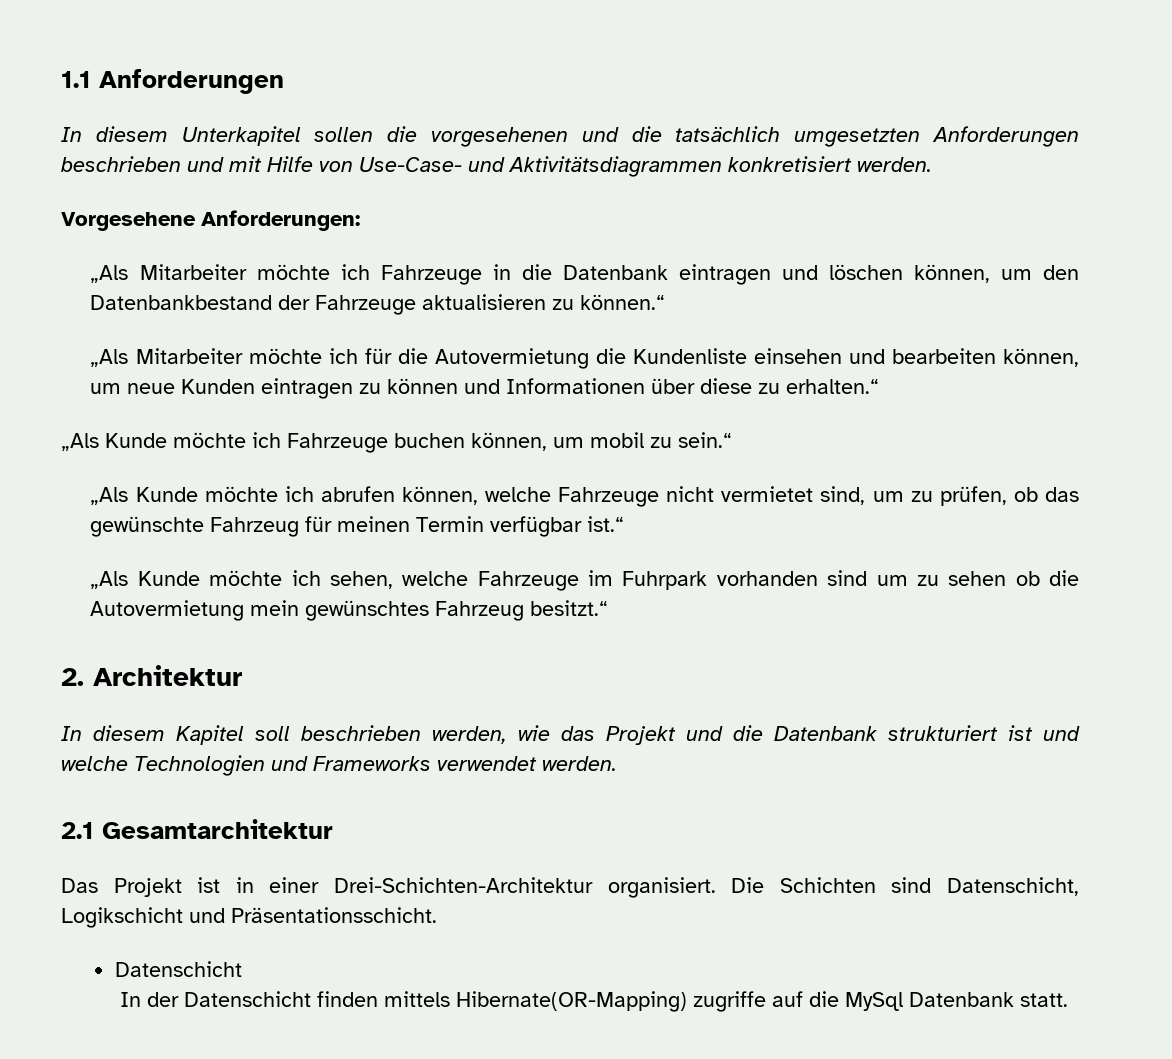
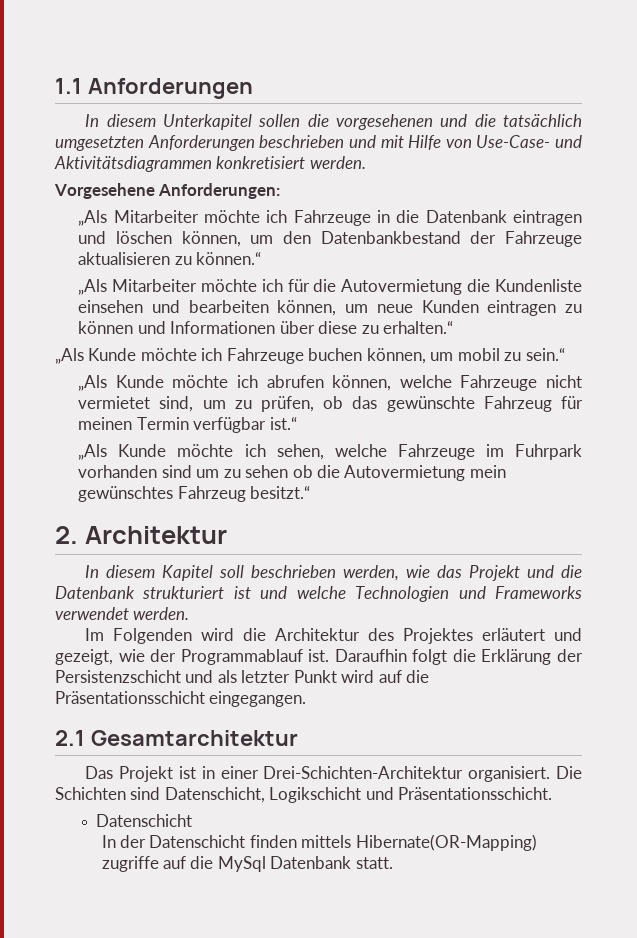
(617, 763) none -> [85,628,582,644] [55,649,583,665] [55,670,430,683] [55,691,307,707] // Im Folgenden wird die Architektur des Projektes erläutert und gezeigt, wie der Programmablauf ist. Daraufhin folgt die Erklärung der Persistenzschicht und als letzter Punkt wird auf die Präsentationsschicht eingegangen.

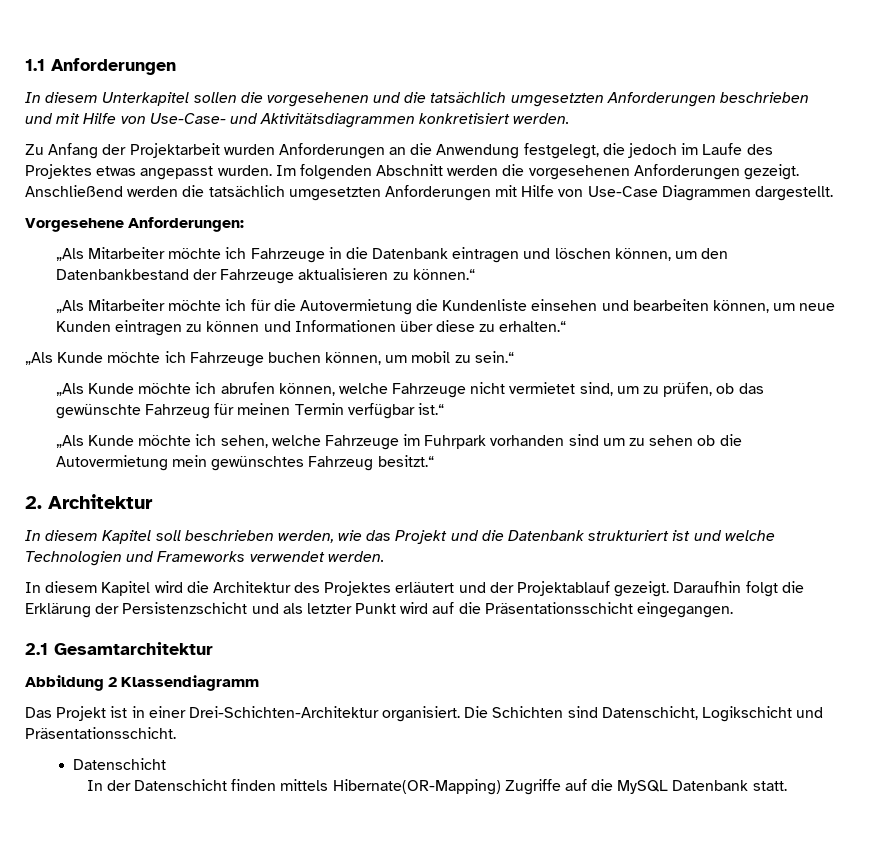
(366, 162) none -> [25,143,773,159] [25,164,800,180] [25,185,834,201] // Zu Anfang der Projektarbeit wurden Anforderungen an die Anwendung festgelegt, die jedoch im Laufe des Projektes etwas angepasst wurden. Im folgenden Abschnitt werden die vorgesehenen Anforderungen gezeigt. Anschließend werden die tatsächlich umgesetzten Anforderungen mit Hilfe von Use-Case Diagrammen dargestellt.
[85,628,193,644] Im Folgenden -> [25,581,151,596] In diesem Kapitel
[55,649,330,665] gezeigt, wie der Programmablauf ist. -> [489,581,670,597] der Projektablauf gezeigt.
(298, 738) none -> [25,675,260,691] // Abbildung 2 Klassendiagramm
[101,856,266,872] zugriffe auf die MySql -> [504,779,669,795] Zugriffe auf die MySQL

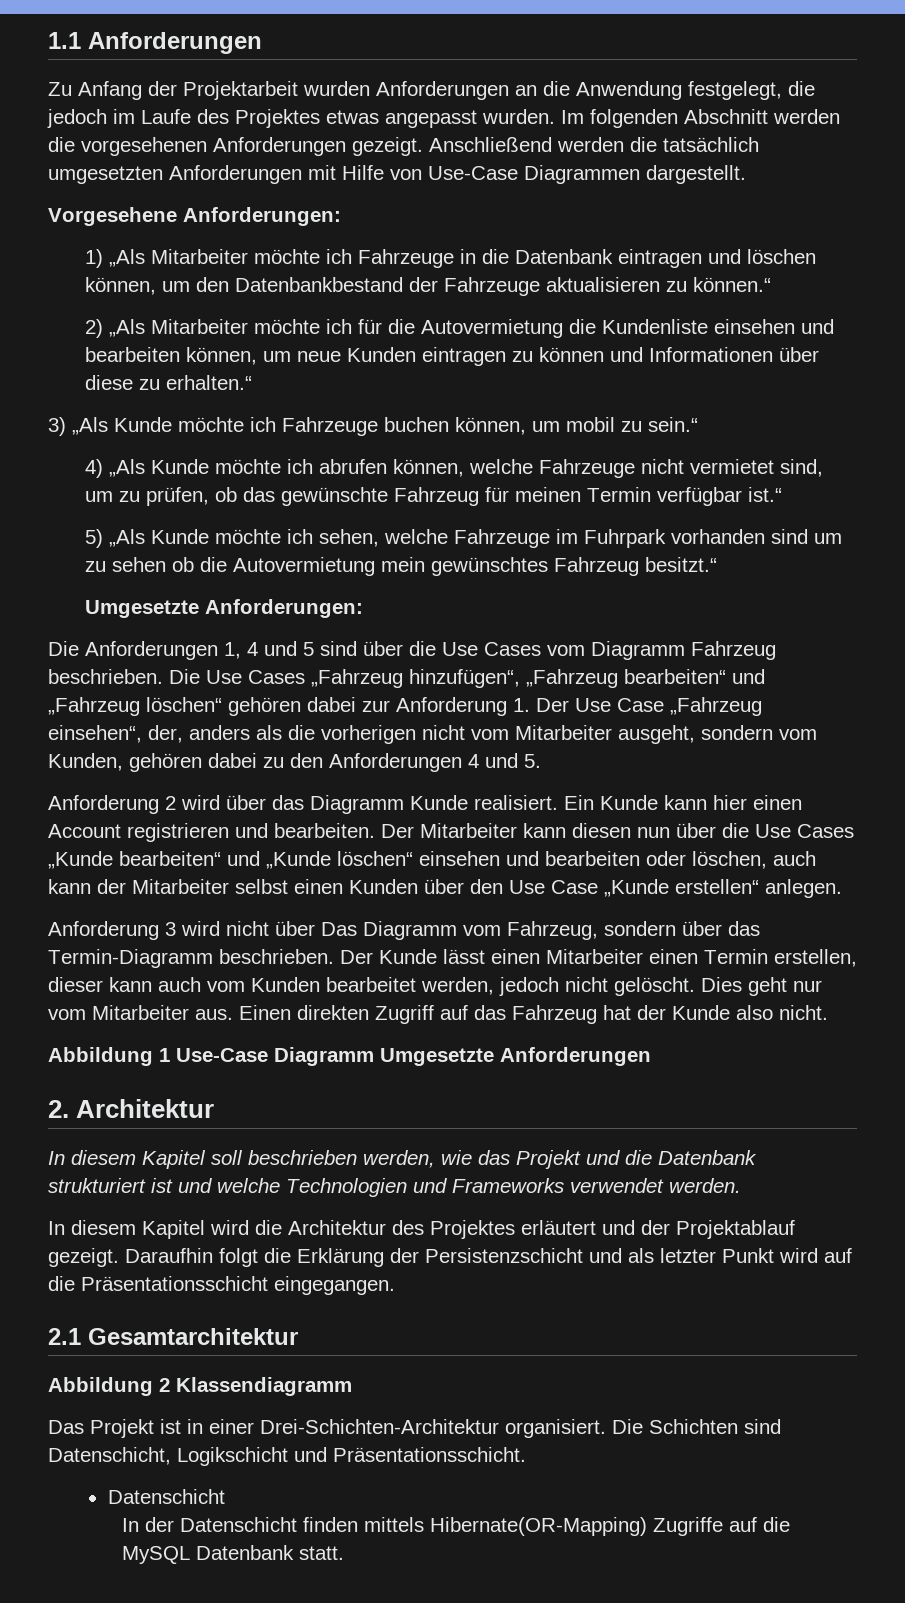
[25,92,810,107] [25,113,570,128] // In diesem Unterkapitel sollen die vorgesehenen und die tatsächlich umgesetzten Anforderungen beschrieben und mit Hilfe von Use-Case- und Aktivitätsdiagrammen konkretisiert werden. -> (262, 43) none
(245, 224) none -> [85,249,104,268] 1)
(475, 274) none -> [85,319,104,338] 2)
(567, 326) none -> [48,417,66,436] 3)
(514, 357) none -> [85,459,104,478] 4)
(444, 409) none -> [85,529,104,548] 5)
(434, 461) none -> [85,599,364,618] [48,641,776,660] [48,669,765,688] [48,697,762,716] [48,725,817,744] [48,753,541,772] [48,795,802,814] [48,823,854,842] [48,851,816,869] [48,879,842,898] [48,921,760,940] [48,949,857,968] [48,977,822,996] [48,1005,828,1024] [48,1047,651,1066] // Umgesetzte Anforderungen: // Die Anforderungen 1, 4 und 5 sind über die Use Cases vom Diagramm Fahrzeug beschrieben. Die Use Cases „Fahrzeug hinzufügen“, „Fahrzeug bearbeiten“ und „Fahrzeug löschen“ gehören dabei zur Anforderung 1. Der Use Case „Fahrzeug einsehen“, der, anders als die vorherigen nicht vom Mitarbeiter ausgeht, sondern vom Kunden, gehören dabei zu den Anforderungen 4 und 5. // Anforderung 2 wird über das Diagramm Kunde realisiert. Ein Kunde kann hier einen Account registrieren und bearbeiten. Der Mitarbeiter kann diesen nun über die Use Cases „Kunde bearbeiten“ und „Kunde löschen“ einsehen und bearbeiten oder löschen, auch kann der Mitarbeiter selbst einen Kunden über den Use Case „Kunde erstellen“ anlegen. // Anforderung 3 wird nicht über Das Diagramm vom Fahrzeug, sondern über das Termin-Diagramm beschrieben. Der Kunde lässt einen Mitarbeiter einen Termin erstellen, dieser kann auch vom Kunden bearbeitet werden, jedoch nicht gelöscht. Dies geht nur vom Mitarbeiter aus. Einen direkten Zugriff auf das Fahrzeug hat der Kunde also nicht. // Abbildung 1 Use-Case Diagramm Umgesetzte Anforderungen

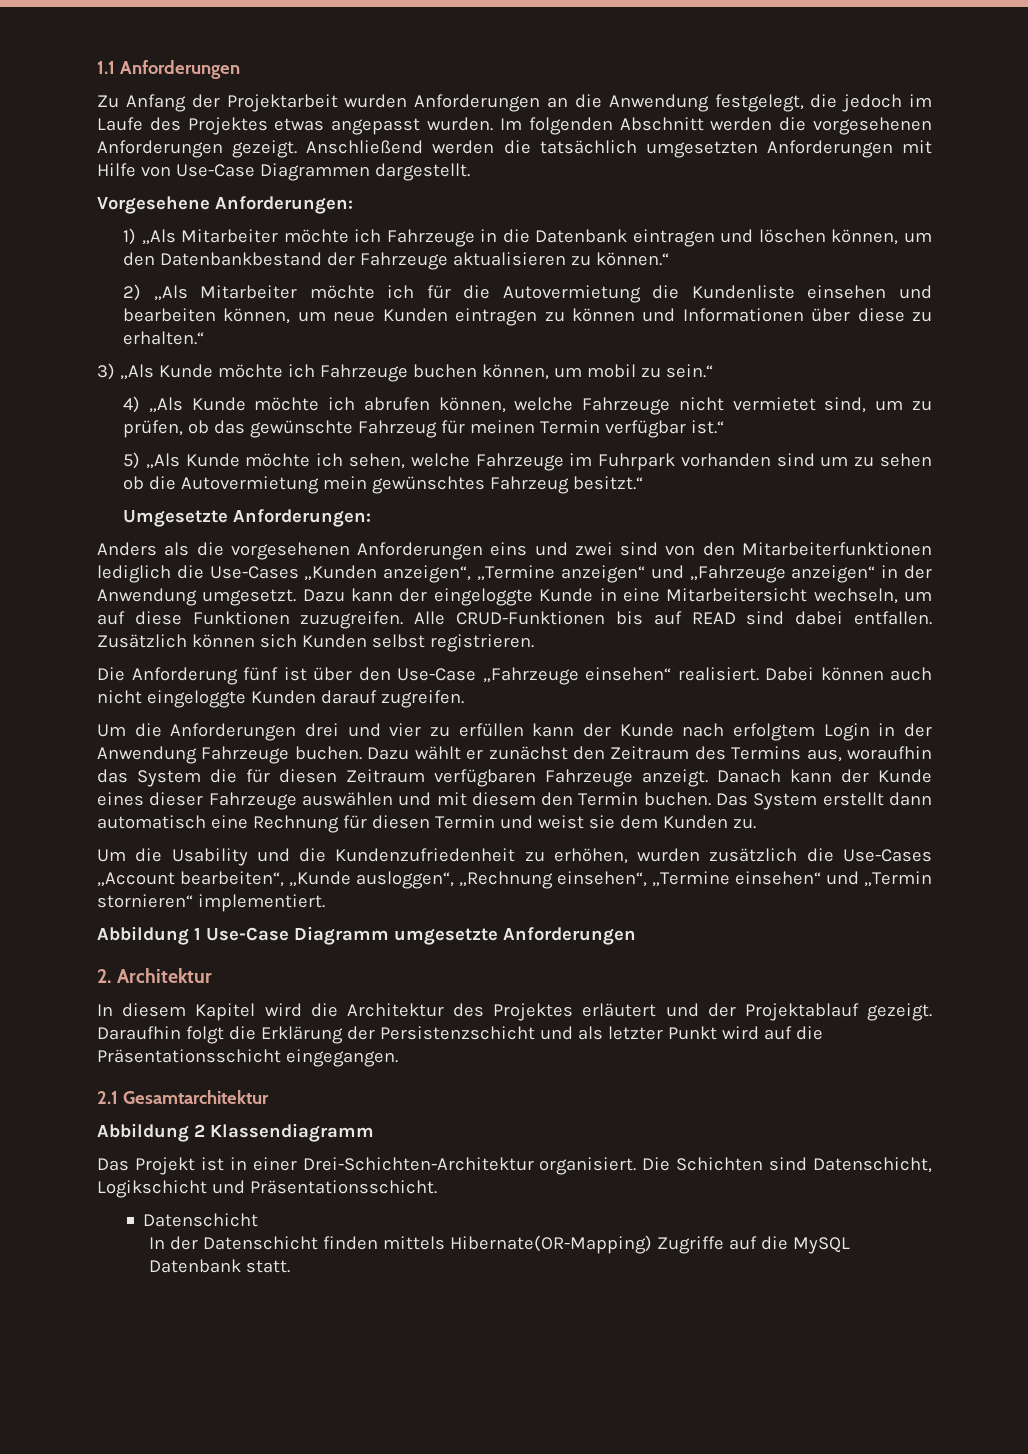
[48,641,776,660] [48,669,765,688] [48,697,762,716] [48,725,817,744] [48,753,541,772] [48,795,802,814] [48,823,854,842] [48,851,816,869] [48,879,842,898] [48,921,760,940] [48,949,857,968] [48,977,822,996] [48,1005,828,1024] Die Anforderungen 1, 4 und 5 sind über die Use Cases vom Diagramm Fahrzeug beschrieben. Die Use Cases „Fahrzeug hinzufügen“, „Fahrzeug bearbeiten“ und „Fahrzeug löschen“ gehören dabei zur Anforderung 1. Der Use Case „Fahrzeug einsehen“, der, anders als die vorherigen nicht vom Mitarbeiter ausgeht, sondern vom Kunden, gehören dabei zu den Anforderungen 4 und 5. // Anforderung 2 wird über das Diagramm Kunde realisiert. Ein Kunde kann hier einen Account registrieren und bearbeiten. Der Mitarbeiter kann diesen nun über die Use Cases „Kunde bearbeiten“ und „Kunde löschen“ einsehen und bearbeiten oder löschen, auch kann der Mitarbeiter selbst einen Kunden über den Use Case „Kunde erstellen“ anlegen. // Anforderung 3 wird nicht über Das Diagramm vom Fahrzeug, sondern über das Termin-Diagramm beschrieben. Der Kunde lässt einen Mitarbeiter einen Termin erstellen, dieser kann auch vom Kunden bearbeitet werden, jedoch nicht gelöscht. Dies geht nur vom Mitarbeiter aus. Einen direkten Zugriff auf das Fahrzeug hat der Kunde also nicht. -> [97,542,932,560] [97,565,933,583] [97,588,932,606] [97,611,932,629] [97,634,534,652] [97,667,932,685] [97,690,464,708] [97,723,932,741] [97,746,932,764] [97,769,932,787] [97,792,932,810] [97,815,756,833] [97,848,932,866] [97,871,932,889] [97,894,325,912] Anders als die vorgesehenen Anforderungen eins und zwei sind von den Mitarbeiterfunktionen lediglich die Use-Cases „Kunden anzeigen“, „Termine anzeigen“ und „Fahrzeuge anzeigen“ in der Anwendung umgesetzt. Dazu kann der eingeloggte Kunde in eine Mitarbeitersicht wechseln, um auf diese Funktionen zuzugreifen. Alle CRUD-Funktionen bis auf READ sind dabei entfallen. Zusätzlich können sich Kunden selbst registrieren. // Die Anforderung fünf ist über den Use-Case „Fahrzeuge einsehen“ realisiert. Dabei können auch nicht eingeloggte Kunden darauf zugreifen. // Um die Anforderungen drei und vier zu erfüllen kann der Kunde nach erfolgtem Login in der Anwendung Fahrzeuge buchen. Dazu wählt er zunächst den Zeitraum des Termins aus, woraufhin das System die für diesen Zeitraum verfügbaren Fahrzeuge anzeigt. Danach kann der Kunde eines dieser Fahrzeuge auswählen und mit diesem den Termin buchen. Das System erstellt dann automatisch eine Rechnung für diesen Termin und weist sie dem Kunden zu. // Um die Usability und die Kundenzufriedenheit zu erhöhen, wurden zusätzlich die Use-Cases „Account bearbeiten“, „Kunde ausloggen“, „Rechnung einsehen“, „Termine einsehen“ und „Termin stornieren“ implementiert.
[380,1048,494,1066] Umgesetzte -> [393,928,498,945] umgesetzte
[48,1150,757,1169] [48,1178,741,1197] // In diesem Kapitel soll beschrieben werden, wie das Projekt und die Datenbank strukturiert ist und welche Technologien und Frameworks verwendet werden. -> (213, 975) none

